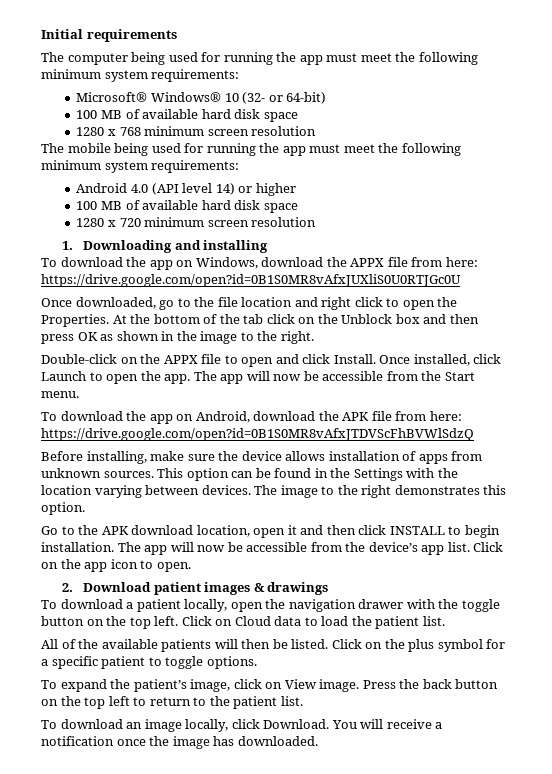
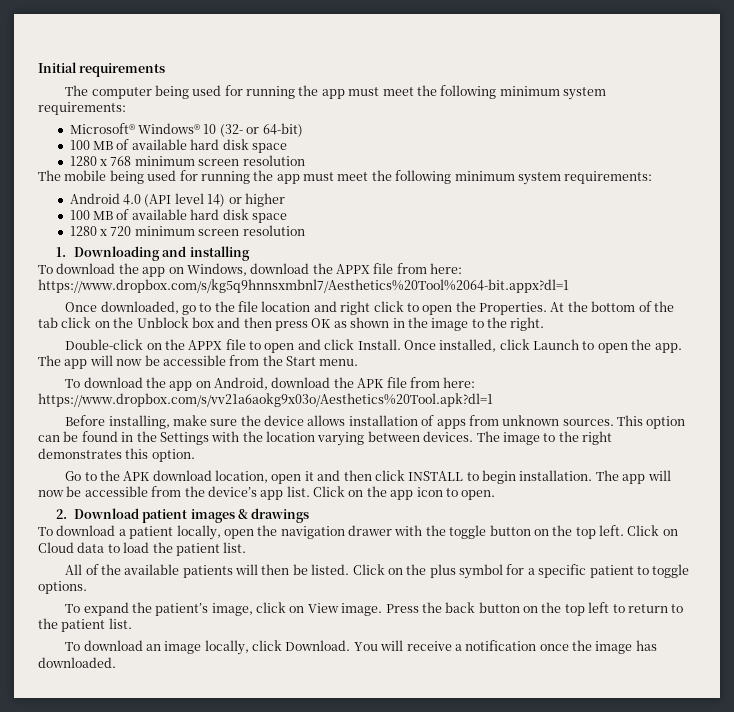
[41,274,461,287] https://drive.google.com/open?id=0B1S0MR8vAfxJUXliS0U0RTJGc0U -> [38,279,569,293] https://www.dropbox.com/s/kg5q9hnnsxmbnl7/Aesthetics%20Tool%2064-bit.appx?dl=1
[41,428,474,441] https://drive.google.com/open?id=0B1S0MR8vAfxJTDVScFhBVWlSdzQ -> [38,393,493,407] https://www.dropbox.com/s/vv21a6aokg9x03o/Aesthetics%20Tool.apk?dl=1

